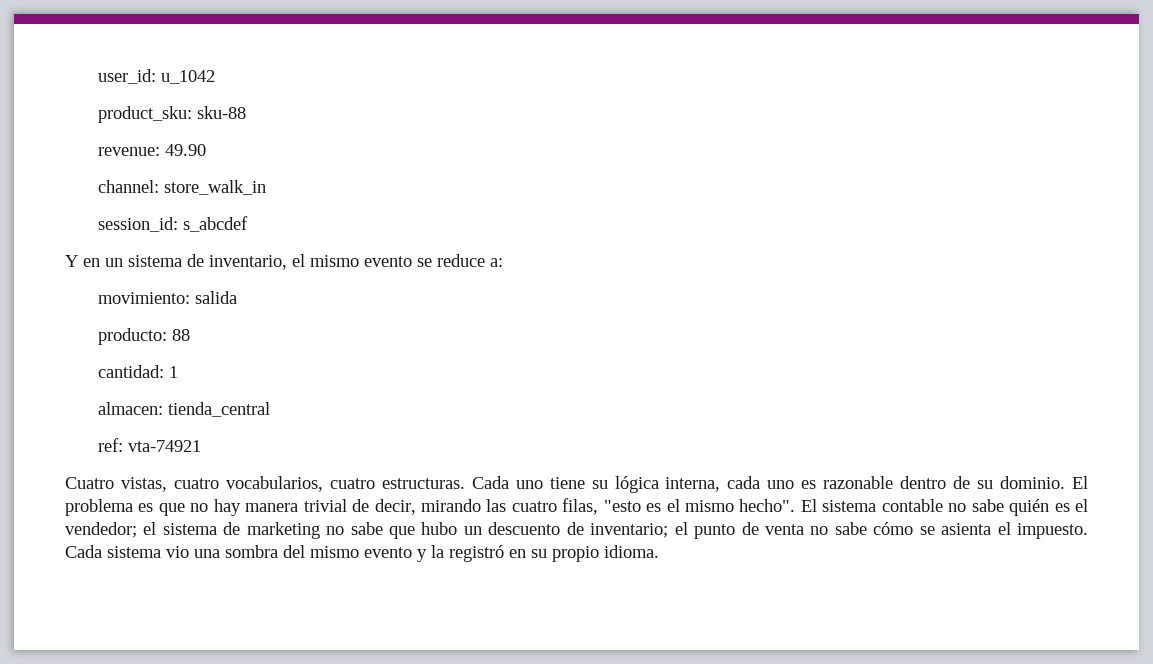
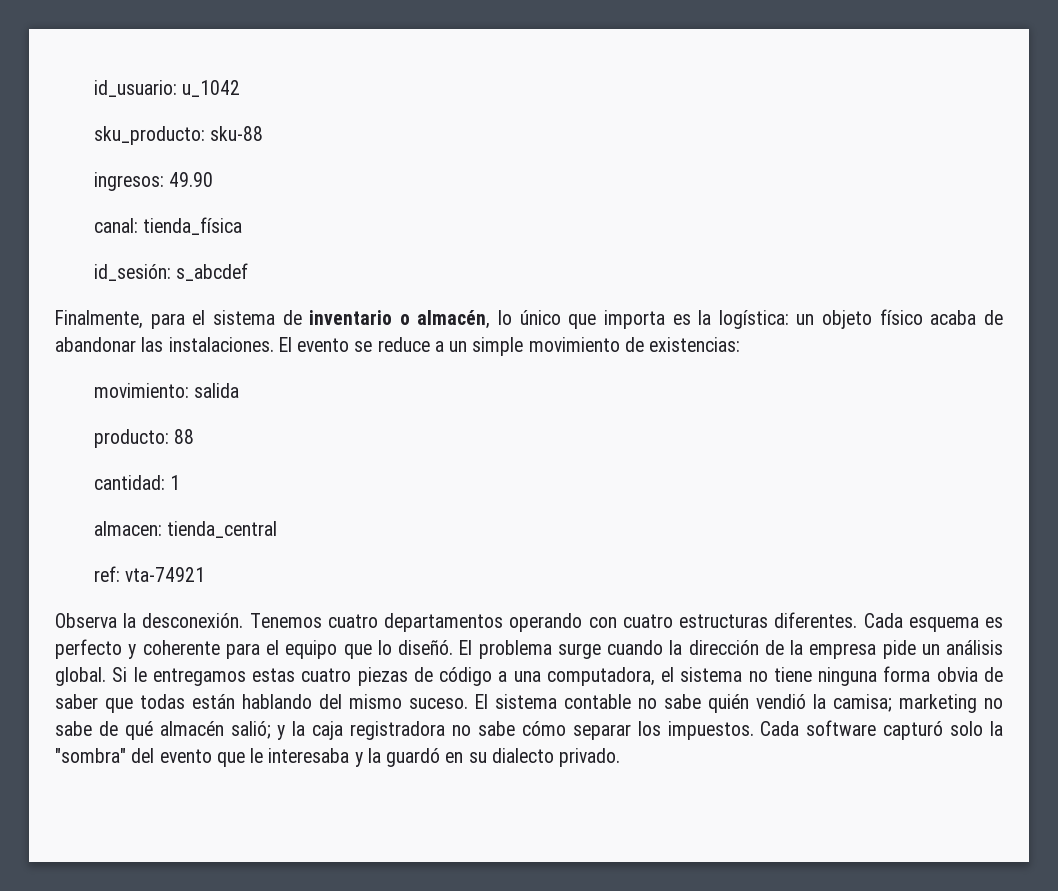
[97,69,156,84] user_id: -> [93,80,177,97] id_usuario:
[97,106,192,123] product_sku: -> [93,126,205,145] sku_producto:
[97,147,160,156] revenue: -> [93,172,164,191] ingresos:
[97,180,266,195] [97,216,248,232] [65,254,503,270] channel: store_walk_in // session_id: s_abcdef // Y en un sistema de inventario, el mismo evento se reduce a: -> [93,217,242,235] [93,263,248,281] [55,309,1004,329] [55,337,741,356] canal: tienda_física // id_sesión: s_abcdef // Finalmente, para el sistema de inventario o almacén, lo único que importa es la logística: un objeto físico acaba de abandonar las instalaciones. El evento se reduce a un simple movimiento de existencias:
[65,476,1089,493] [65,498,796,516] Cuatro vistas, cuatro vocabularios, cuatro estructuras. Cada uno tiene su lógica interna, cada uno es razonable dentro de su dominio. El problema es que no hay manera trivial de decir, mirando las cuatro filas, "esto es el mismo hecho". -> [55,612,1004,632] [55,639,1003,659] [55,666,1004,686] [55,694,468,713] Observa la desconexión. Tenemos cuatro departamentos operando con cuatro estructuras diferentes. Cada esquema es perfecto y coherente para el equipo que lo diseñó. El problema surge cuando la dirección de la empresa pide un análisis global. Si le entregamos estas cuatro piezas de código a una computadora, el sistema no tiene ninguna forma obvia de saber que todas están hablando del mismo suceso.
[1054,499,1089,512] [65,522,1088,539] [65,545,504,562] es el vendedor; el sistema de marketing no sabe que hubo un descuento de inventario; el punto de venta no sabe cómo se asienta el impuesto. Cada sistema vio una sombra del mismo evento y la registró -> [756,694,1003,713] [55,720,1004,740] [55,748,441,767] vendió la camisa; marketing no sabe de qué almacén salió; y la caja registradora no sabe cómo separar los impuestos. Cada software capturó solo la "sombra" del evento que le interesaba y la guardó
[552,545,659,562] propio idioma. -> [491,748,621,767] dialecto privado.

